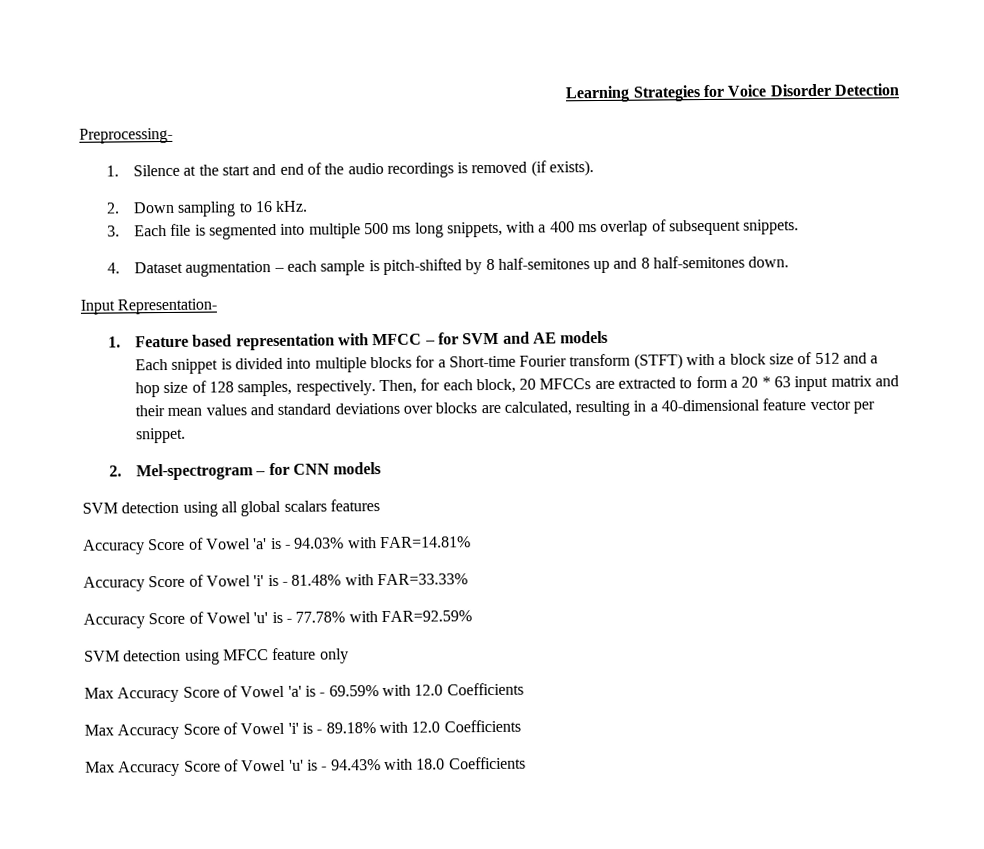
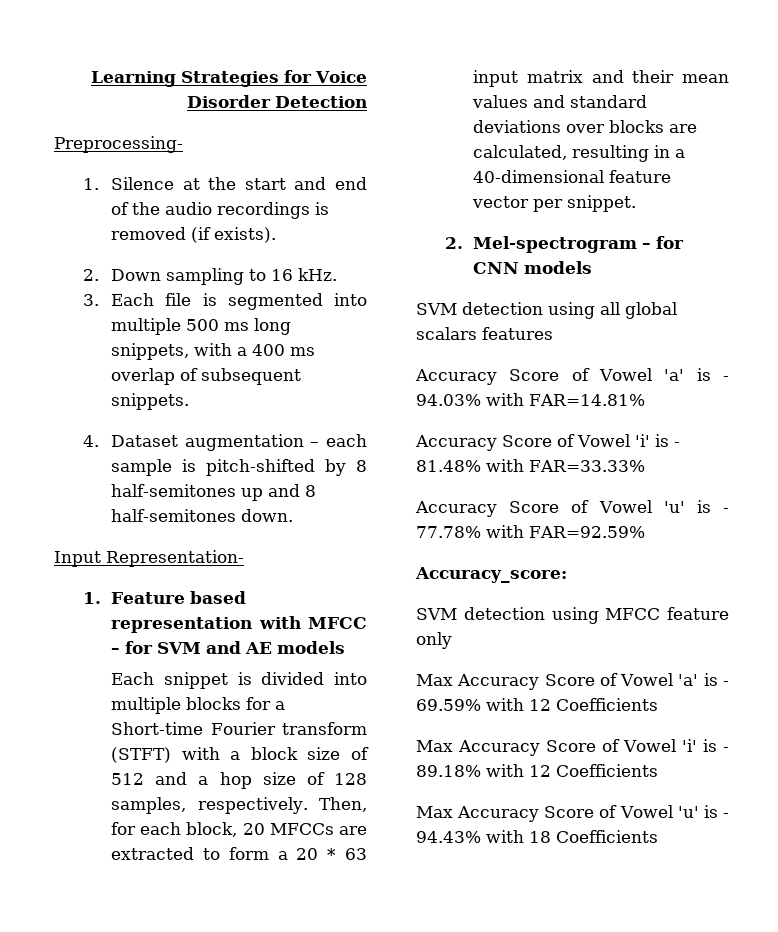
(472, 616) none -> [415,567,567,583] // Accuracy_score:
[414,684,444,696] 12.0 -> [529,699,551,711] 12
[411,721,441,733] 12.0 -> [529,765,551,777] 12
[416,758,446,770] 18.0 -> [529,831,551,843] 18

